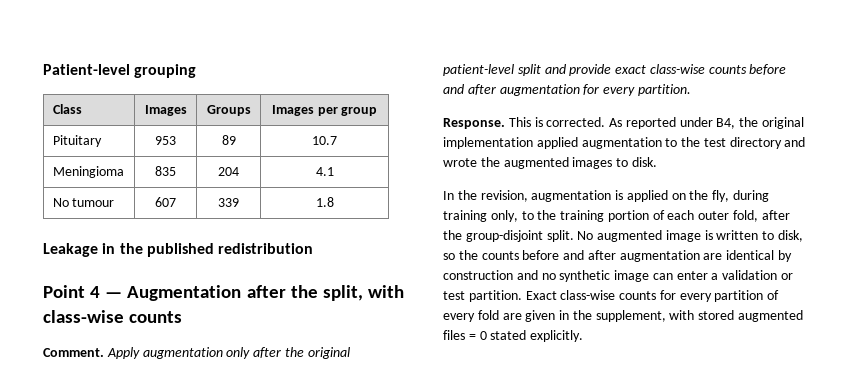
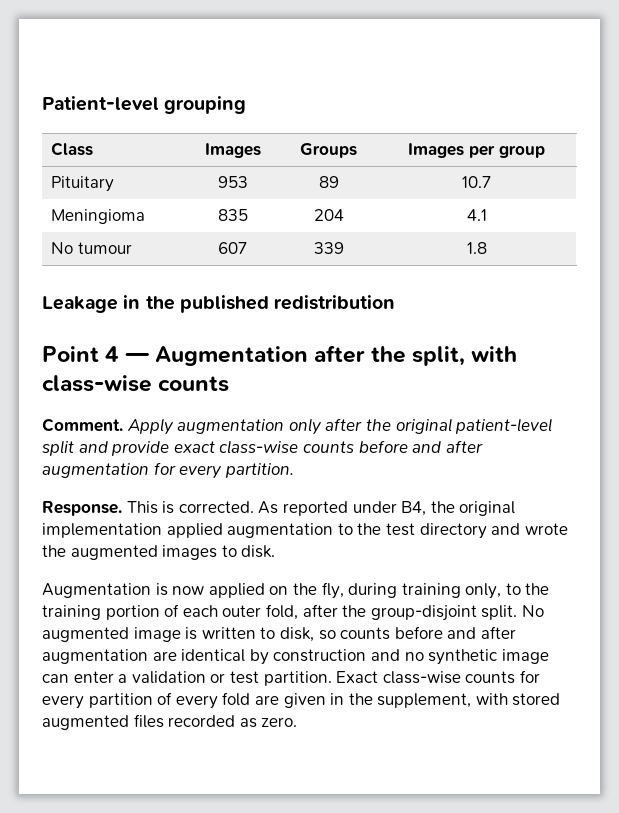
[443,190,624,202] In the revision, augmentation is -> [42,583,205,598] Augmentation is now
[458,250,478,260] the -> (336, 635) none
[468,330,584,342] = 0 stated explicitly. -> [168,715,298,728] recorded as zero.

